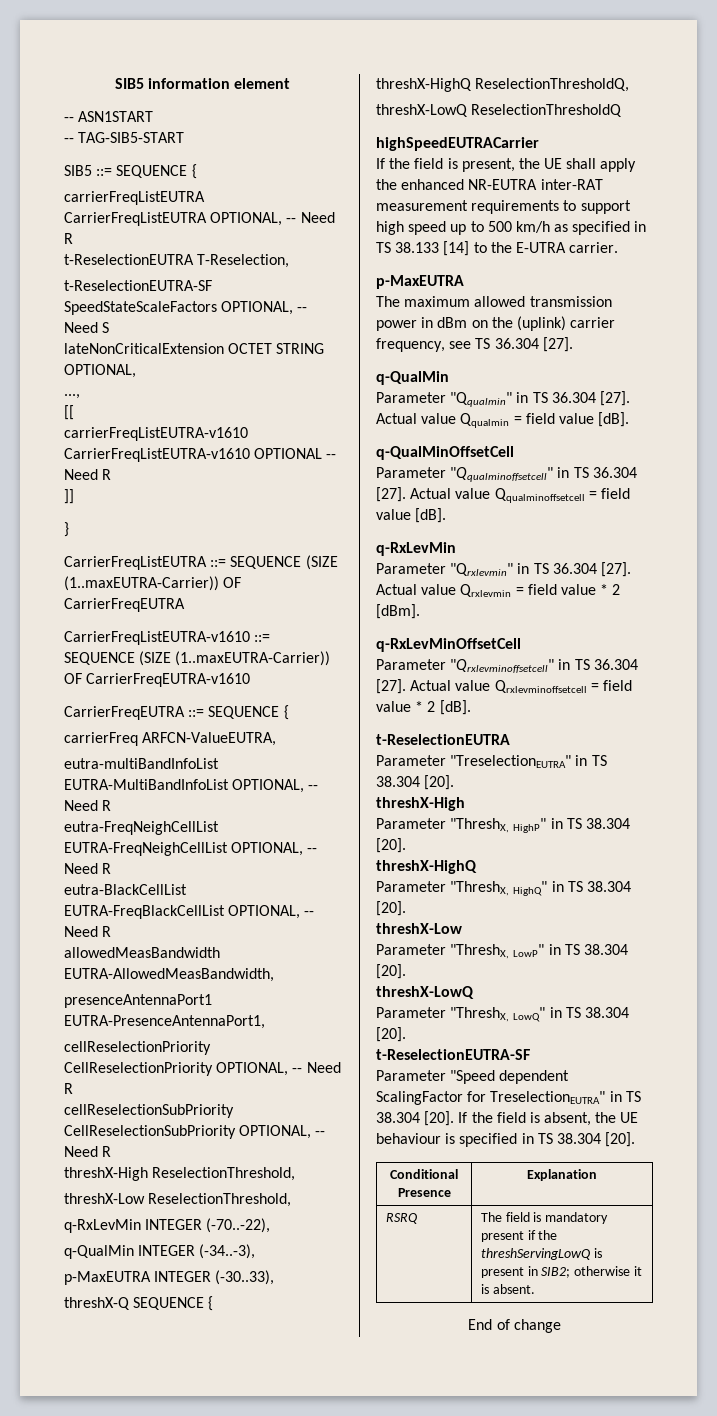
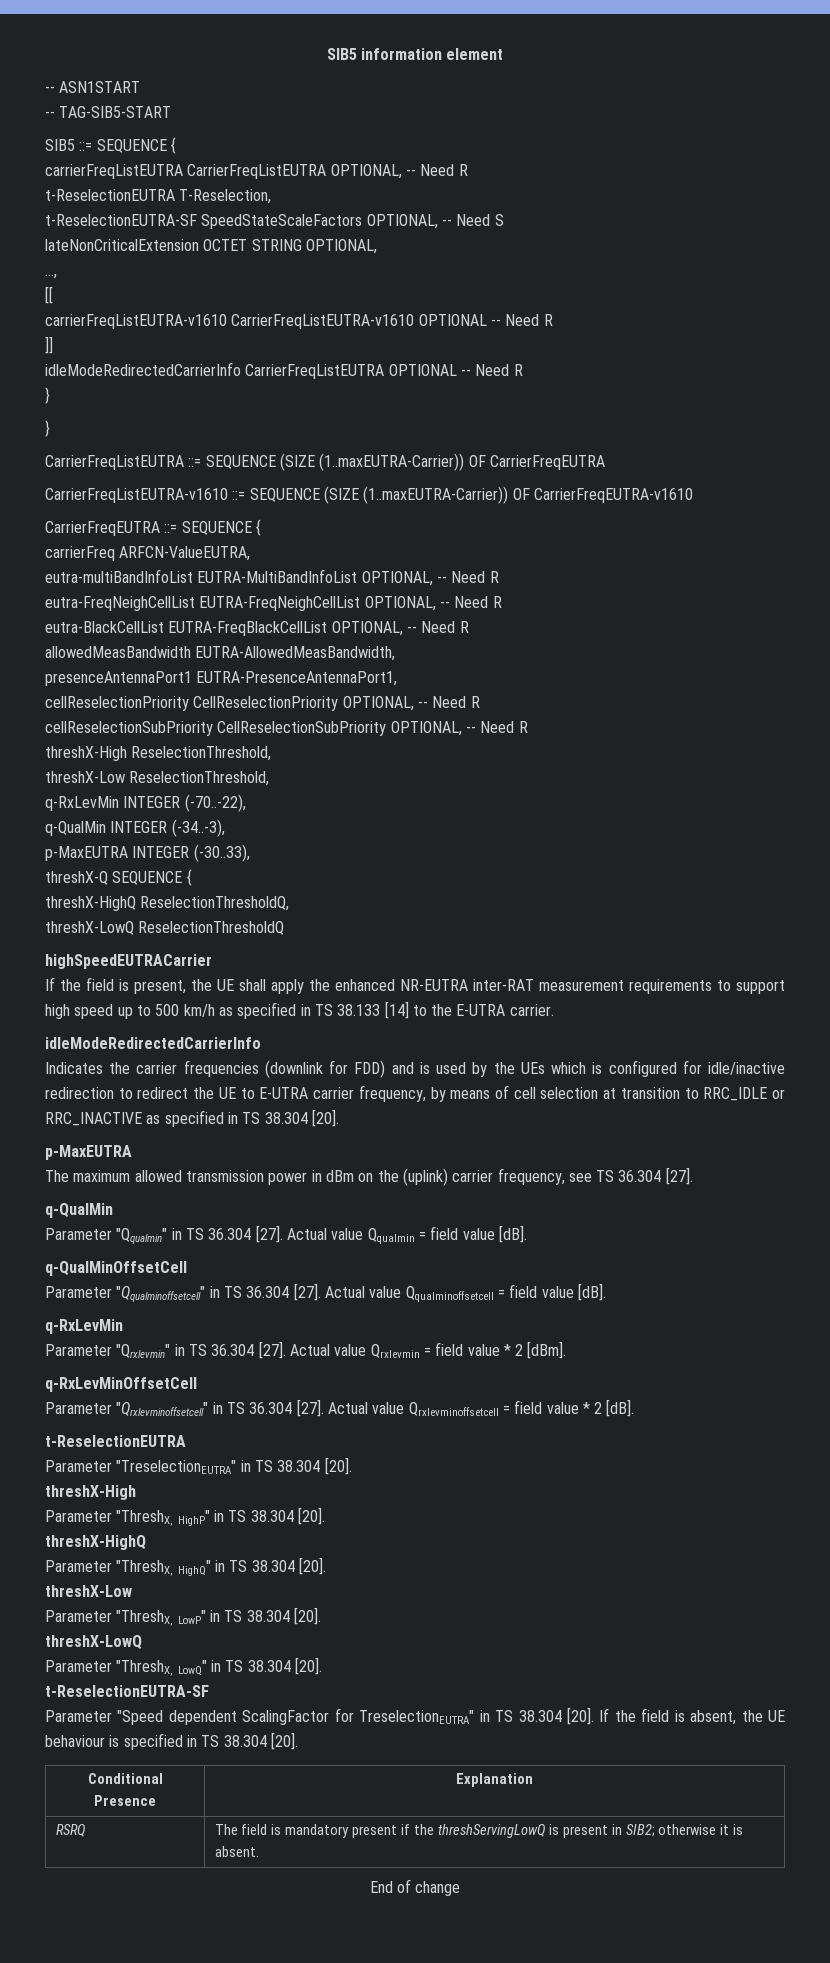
(74, 496) none -> [45,362,523,379] [45,387,50,404] // idleModeRedirectedCarrierInfo CarrierFreqListEUTRA OPTIONAL -- Need R // }
(619, 247) none -> [45,1037,261,1049] [45,1060,786,1078] [45,1085,785,1102] [45,1109,339,1127] // idleModeRedirectedCarrierInfo // Indicates the carrier frequencies (downlink for FDD) and is used by the UEs which is configured for idle/inactive redirection to redirect the UE to E-UTRA carrier frequency, by means of cell selection at transition to RRC_IDLE or RRC_INACTIVE as specified in TS 38.304 [20].

